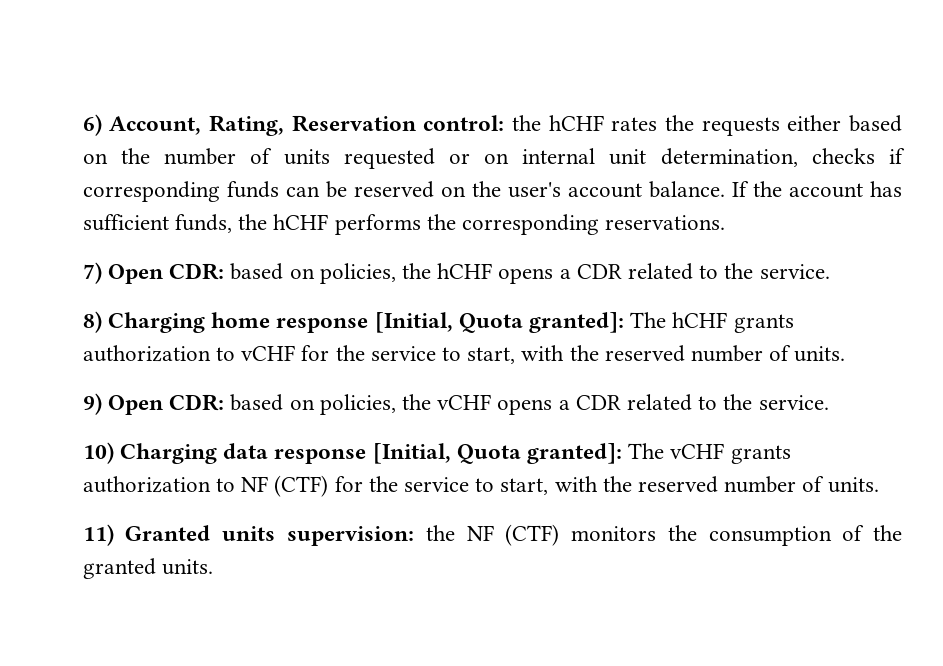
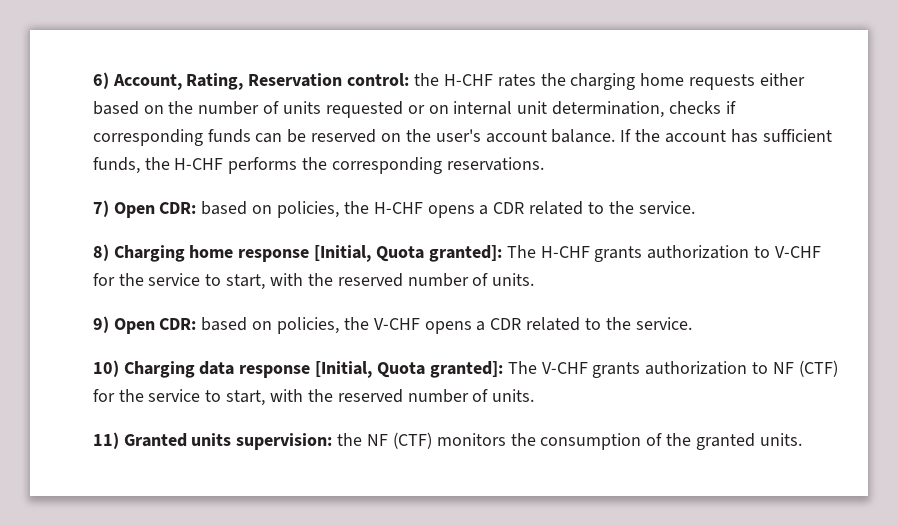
[548,115,604,131] hCHF -> [443,74,493,86] H-CHF
(695, 123) none -> [570,73,685,90] charging home
[273,214,329,230] hCHF -> [174,158,224,170] H-CHF
[437,263,493,279] hCHF -> [373,202,423,214] H-CHF
[672,312,794,333] [82,345,296,362] hCHF grants authorization to vCHF -> [540,245,821,262] H-CHF grants authorization to V-CHF
[437,394,492,410] vCHF -> [373,318,420,330] V-CHF
[670,443,725,459] vCHF -> [541,362,588,374] V-CHF

